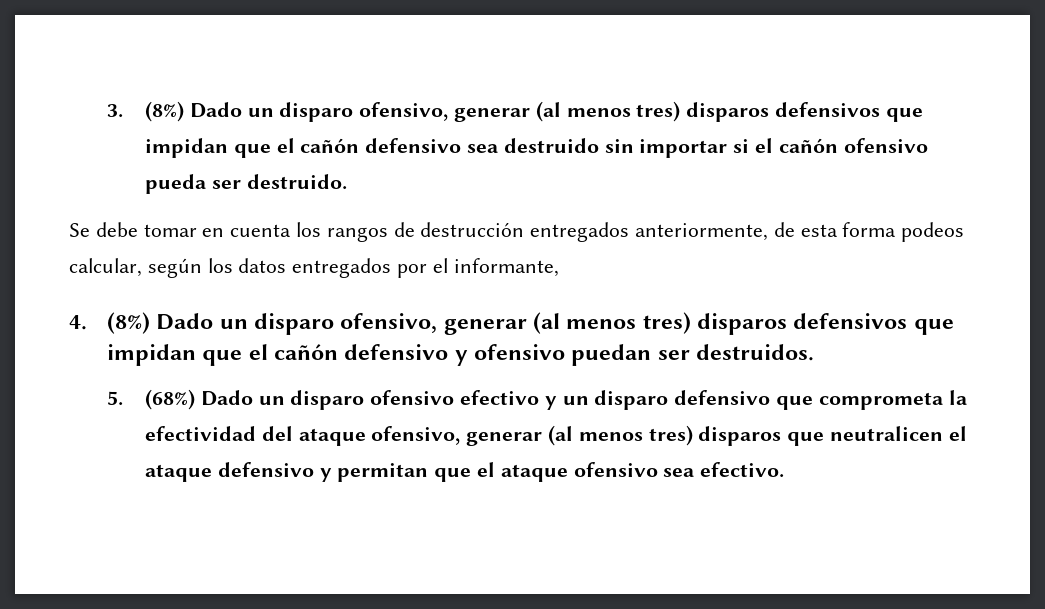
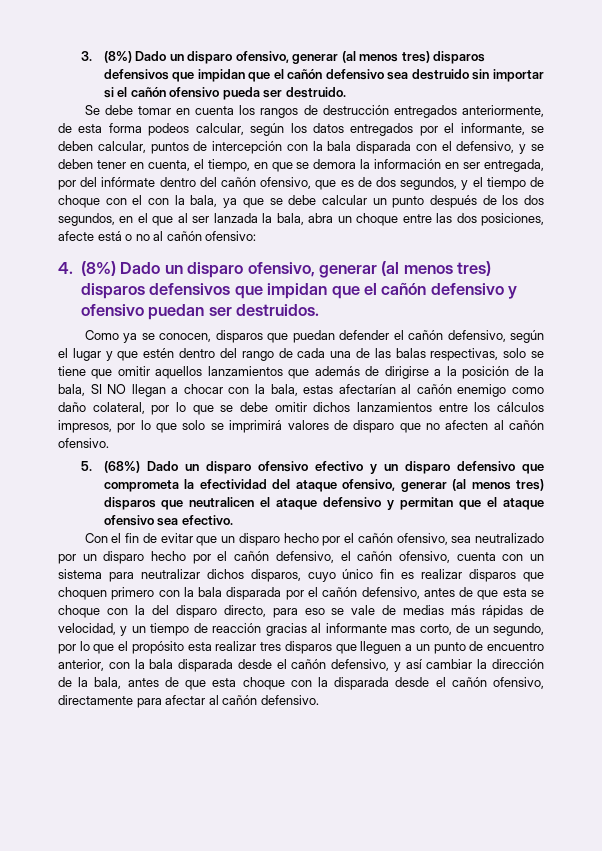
(559, 267) none -> [531,126,544,133] [58,141,544,154] [58,159,544,172] [58,177,544,190] [58,195,544,208] [58,213,544,226] [58,231,257,241] se deben calcular, puntos de intercepción con la bala disparada con el defensivo, y se deben tener en cuenta, el tiempo, en que se demora la información en ser entregada, por del infórmate dentro del cañón ofensivo, que es de dos segundos, y el tiempo de choque con el con la bala, ya que se debe calcular un punto después de los dos segundos, en el que al ser lanzada la bala, abra un choque entre las dos posiciones, afecte está o no al cañón ofensivo:
(815, 352) none -> [84,330,544,343] [58,348,544,361] [58,366,544,379] [58,384,544,397] [58,402,544,415] [58,420,544,433] [58,438,109,448] // Como ya se conocen, disparos que puedan defender el cañón defensivo, según el lugar y que estén dentro del rango de cada una de las balas respectivas, solo se tiene que omitir aquellos lanzamientos que además de dirigirse a la posición de la bala, SI NO llegan a chocar con la bala, estas afectarían al cañón enemigo como daño colateral, por lo que se debe omitir dichos lanzamientos entre los cálculos impresos, por lo que solo se imprimirá valores de disparo que no afecten al cañón ofensivo.
(785, 470) none -> [84,533,544,546] [58,551,544,564] [58,569,545,582] [58,587,544,600] [58,605,545,618] [58,623,544,636] [58,641,545,654] [58,659,544,672] [58,677,544,690] [58,695,319,708] // Con el fin de evitar que un disparo hecho por el cañón ofensivo, sea neutralizado por un disparo hecho por el cañón defensivo, el cañón ofensivo, cuenta con un sistema para neutralizar dichos disparos, cuyo único fin es realizar disparos que choquen primero con la bala disparada por el cañón defensivo, antes de que esta se choque con la del disparo directo, para eso se vale de medias más rápidas de velocidad, y un tiempo de reacción gracias al informante mas corto, de un segundo, por lo que el propósito esta realizar tres disparos que lleguen a un punto de encuentro anterior, con la bala disparada desde el cañón defensivo, y así cambiar la dirección de la bala, antes de que esta choque con la disparada desde el cañón ofensivo, directamente para afectar al cañón defensivo.

